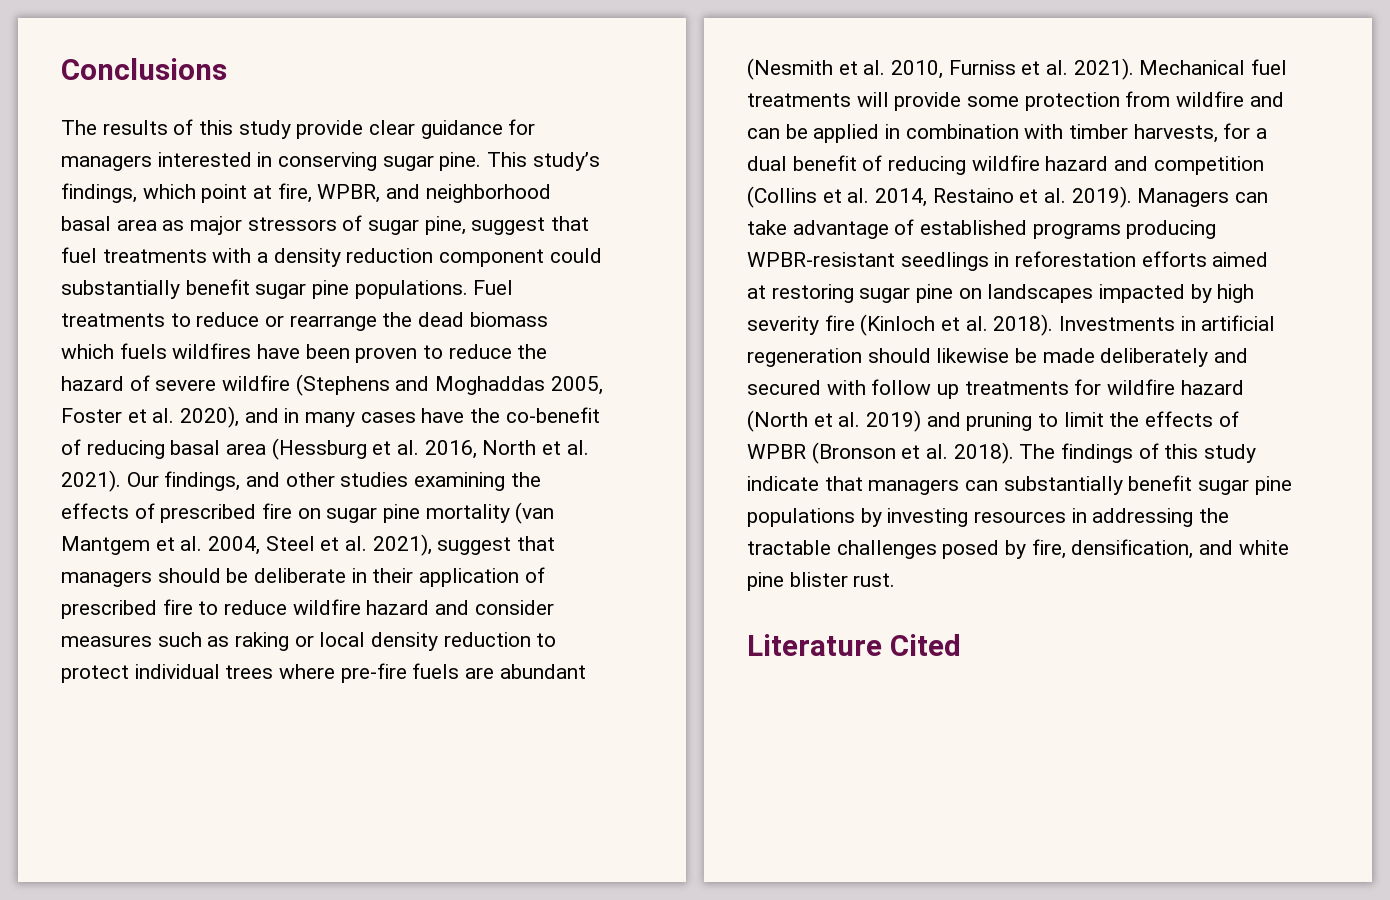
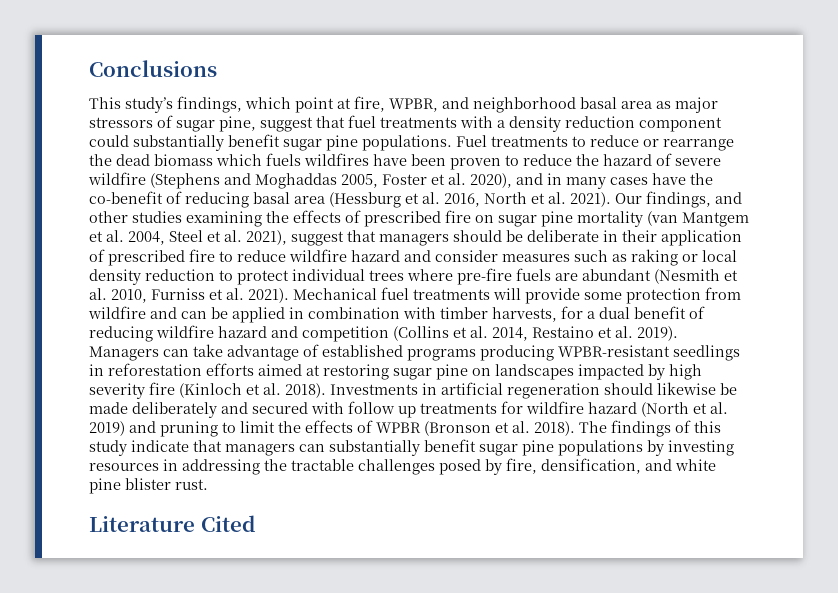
[61,119,536,139] [61,152,482,171] The results of this study provide clear guidance for managers interested in conserving sugar pine. -> (217, 68) none

